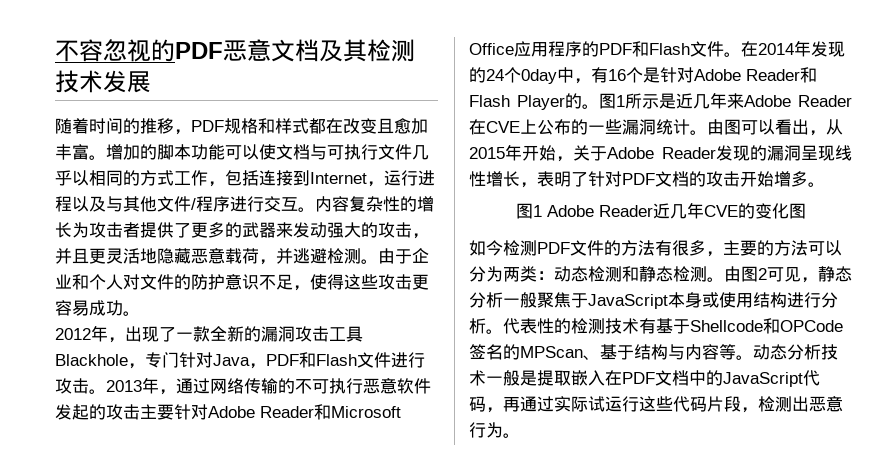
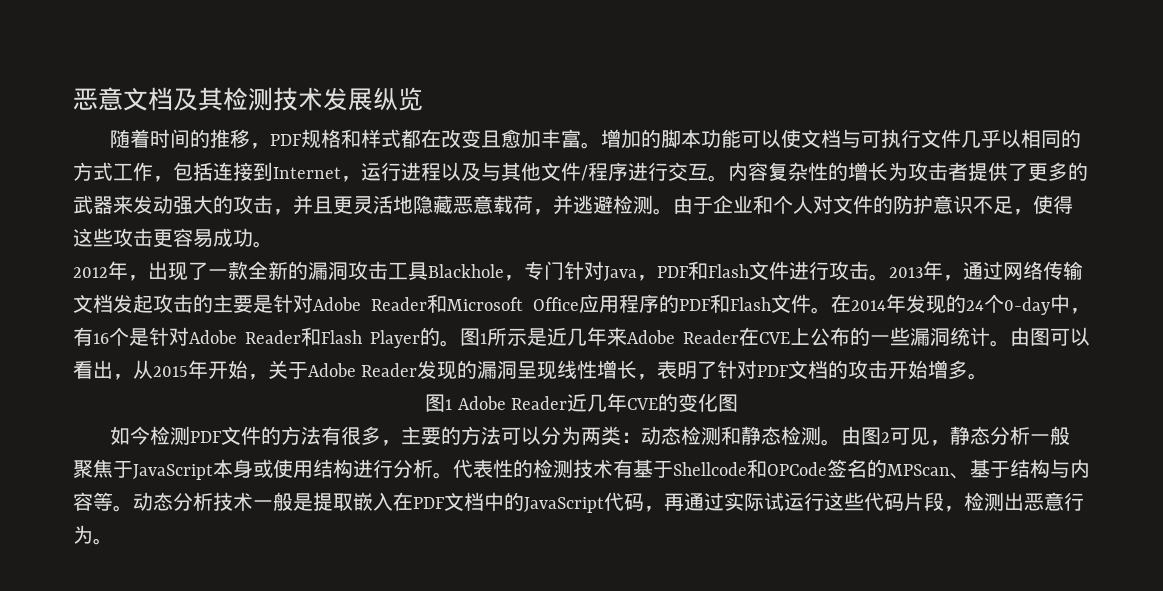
[55,39,223,62] 不容忽视的PDF -> (73, 99) none
(151, 82) none -> [373,87,423,111] 纵览
[278,378,431,394] [55,404,174,420] 的不可执行恶意软件发起的攻击主要 -> [73,294,273,313] 文档发起攻击的主要是
[521,69,557,84] 0day -> [1004,297,1050,315] 0-day

